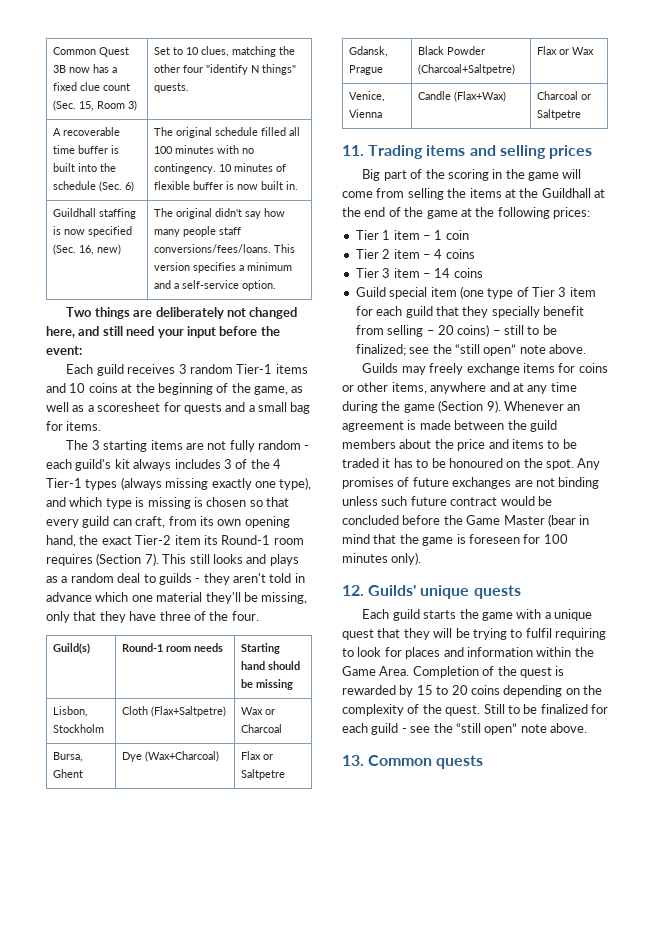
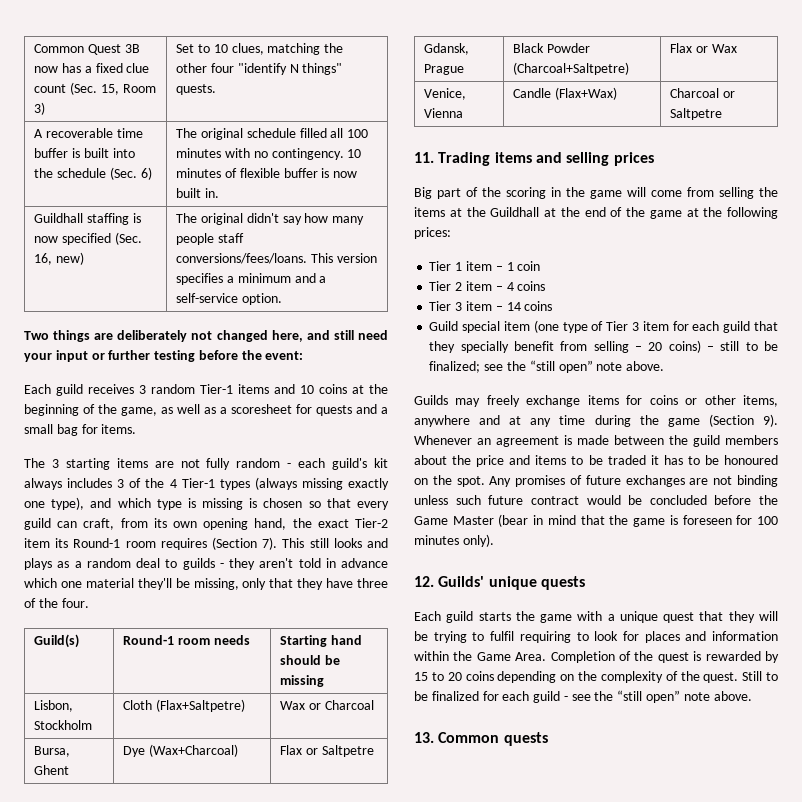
(216, 332) none -> [91,350,196,362] or further testing

